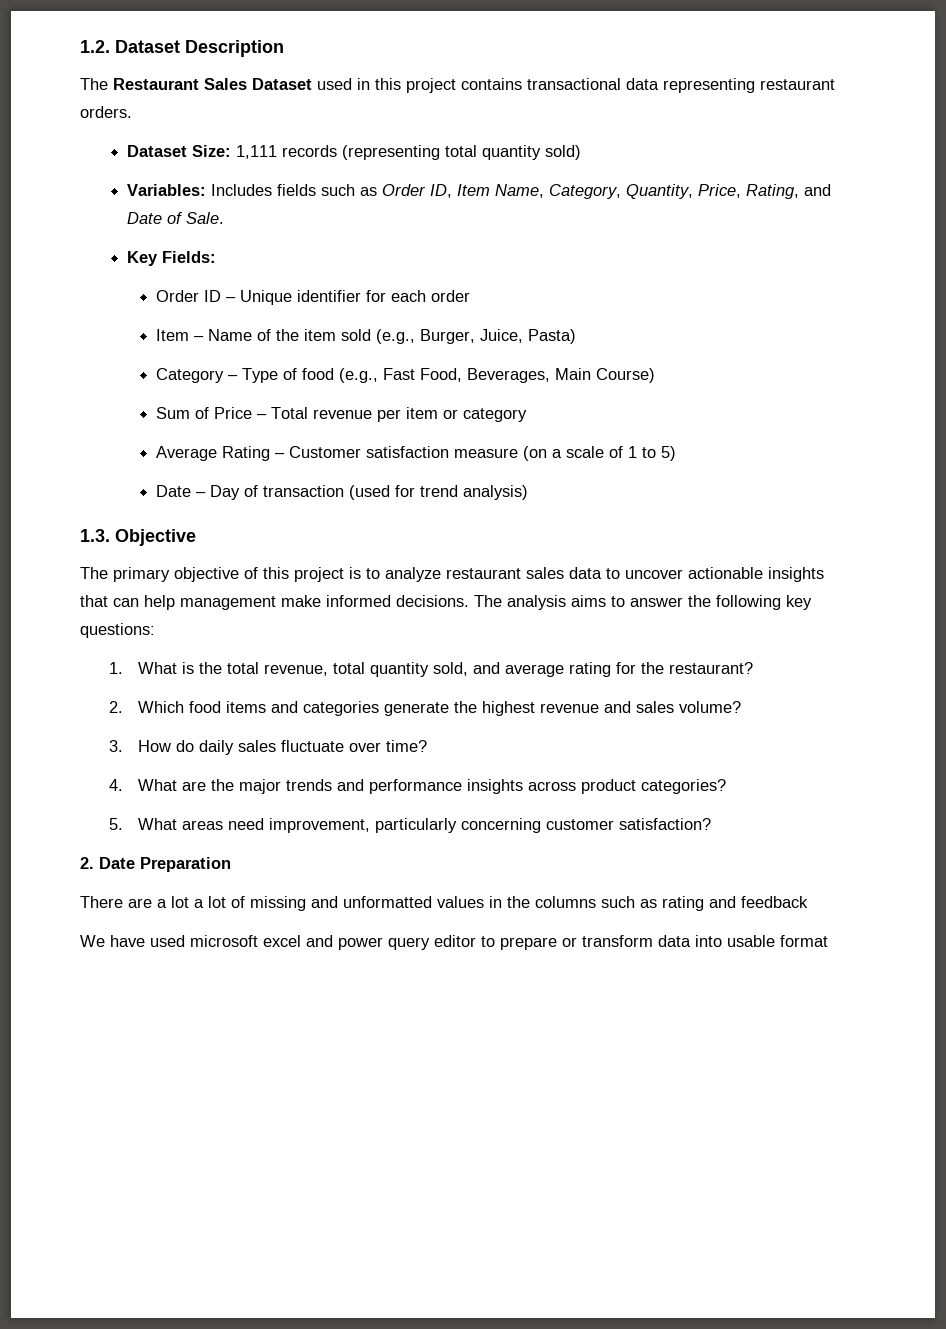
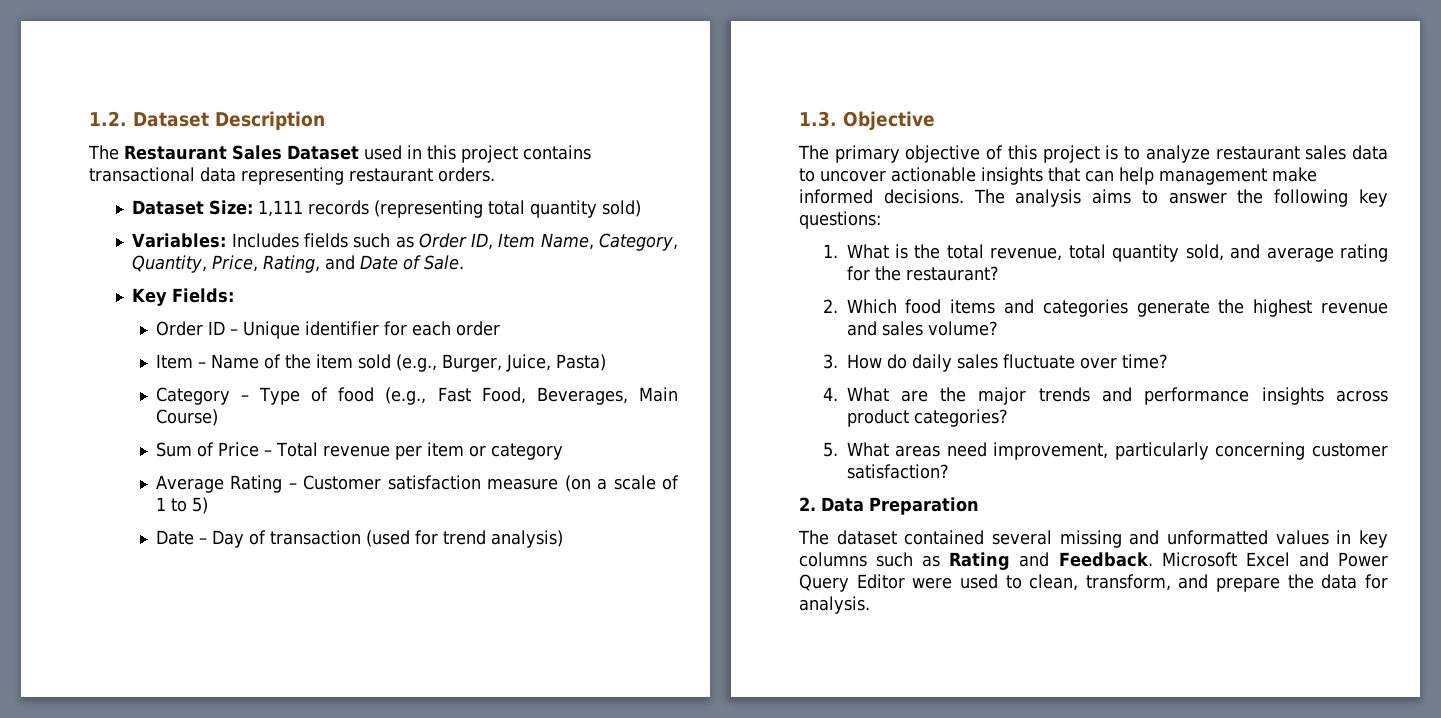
[99,857,135,869] Date -> [821,497,864,512] Data
[80,896,245,908] There are a lot a lot of -> [798,530,1052,545] The dataset contained several
[507,896,530,908] the -> [1359,530,1388,548] key
[662,896,808,911] [80,935,828,950] rating and feedback // We have used microsoft excel and power query editor to prepare or transform data into usable format -> [949,552,1388,570] [799,574,1388,592] [799,596,870,614] Rating and Feedback. Microsoft Excel and Power Query Editor were used to clean, transform, and prepare the data for analysis.

